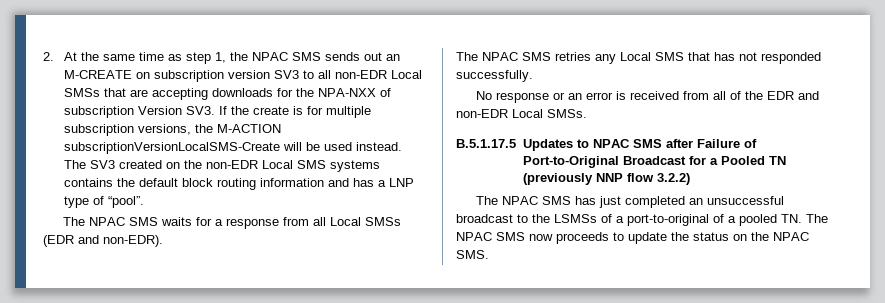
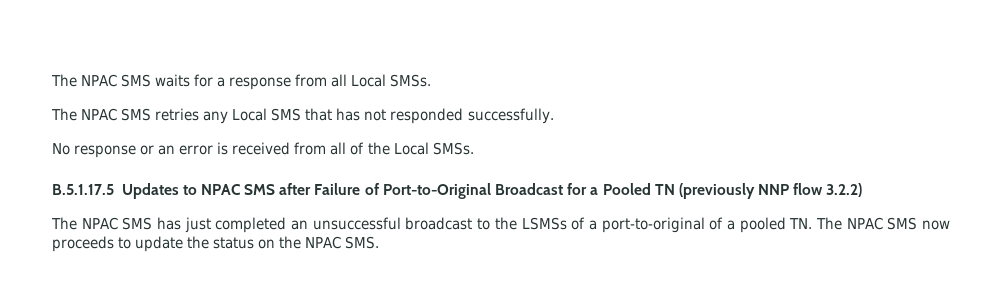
[43,52,400,64] [63,70,422,82] [63,88,391,100] [63,106,371,118] [63,124,281,136] [63,142,402,154] [63,160,380,172] [63,178,414,190] [63,196,144,208] 2. At the same time as step 1, the NPAC SMS sends out an M-CREATE on subscription version SV3 to all non-EDR Local SMSs that are accepting downloads for the NPA-NXX of subscription Version SV3. If the create is for multiple subscription versions, the M-ACTION subscriptionVersionLocalSMS-Create will be used instead. The SV3 created on the non-EDR Local SMS systems contains the default block routing information and has a LNP type of “pool”. // -> (51, 80) none
[365,217,402,226] [43,235,163,247] SMSs (EDR and non-EDR). -> [390,74,432,87] SMSs.
[767,91,820,100] [456,109,508,118] EDR and non-EDR -> (390, 148) none

